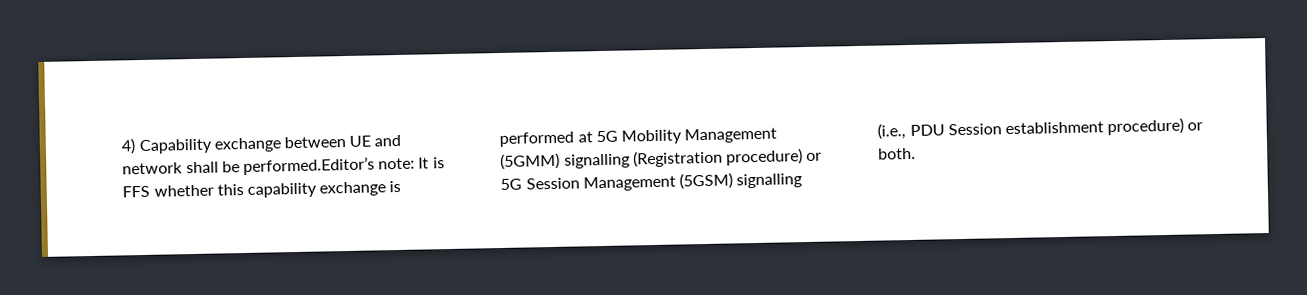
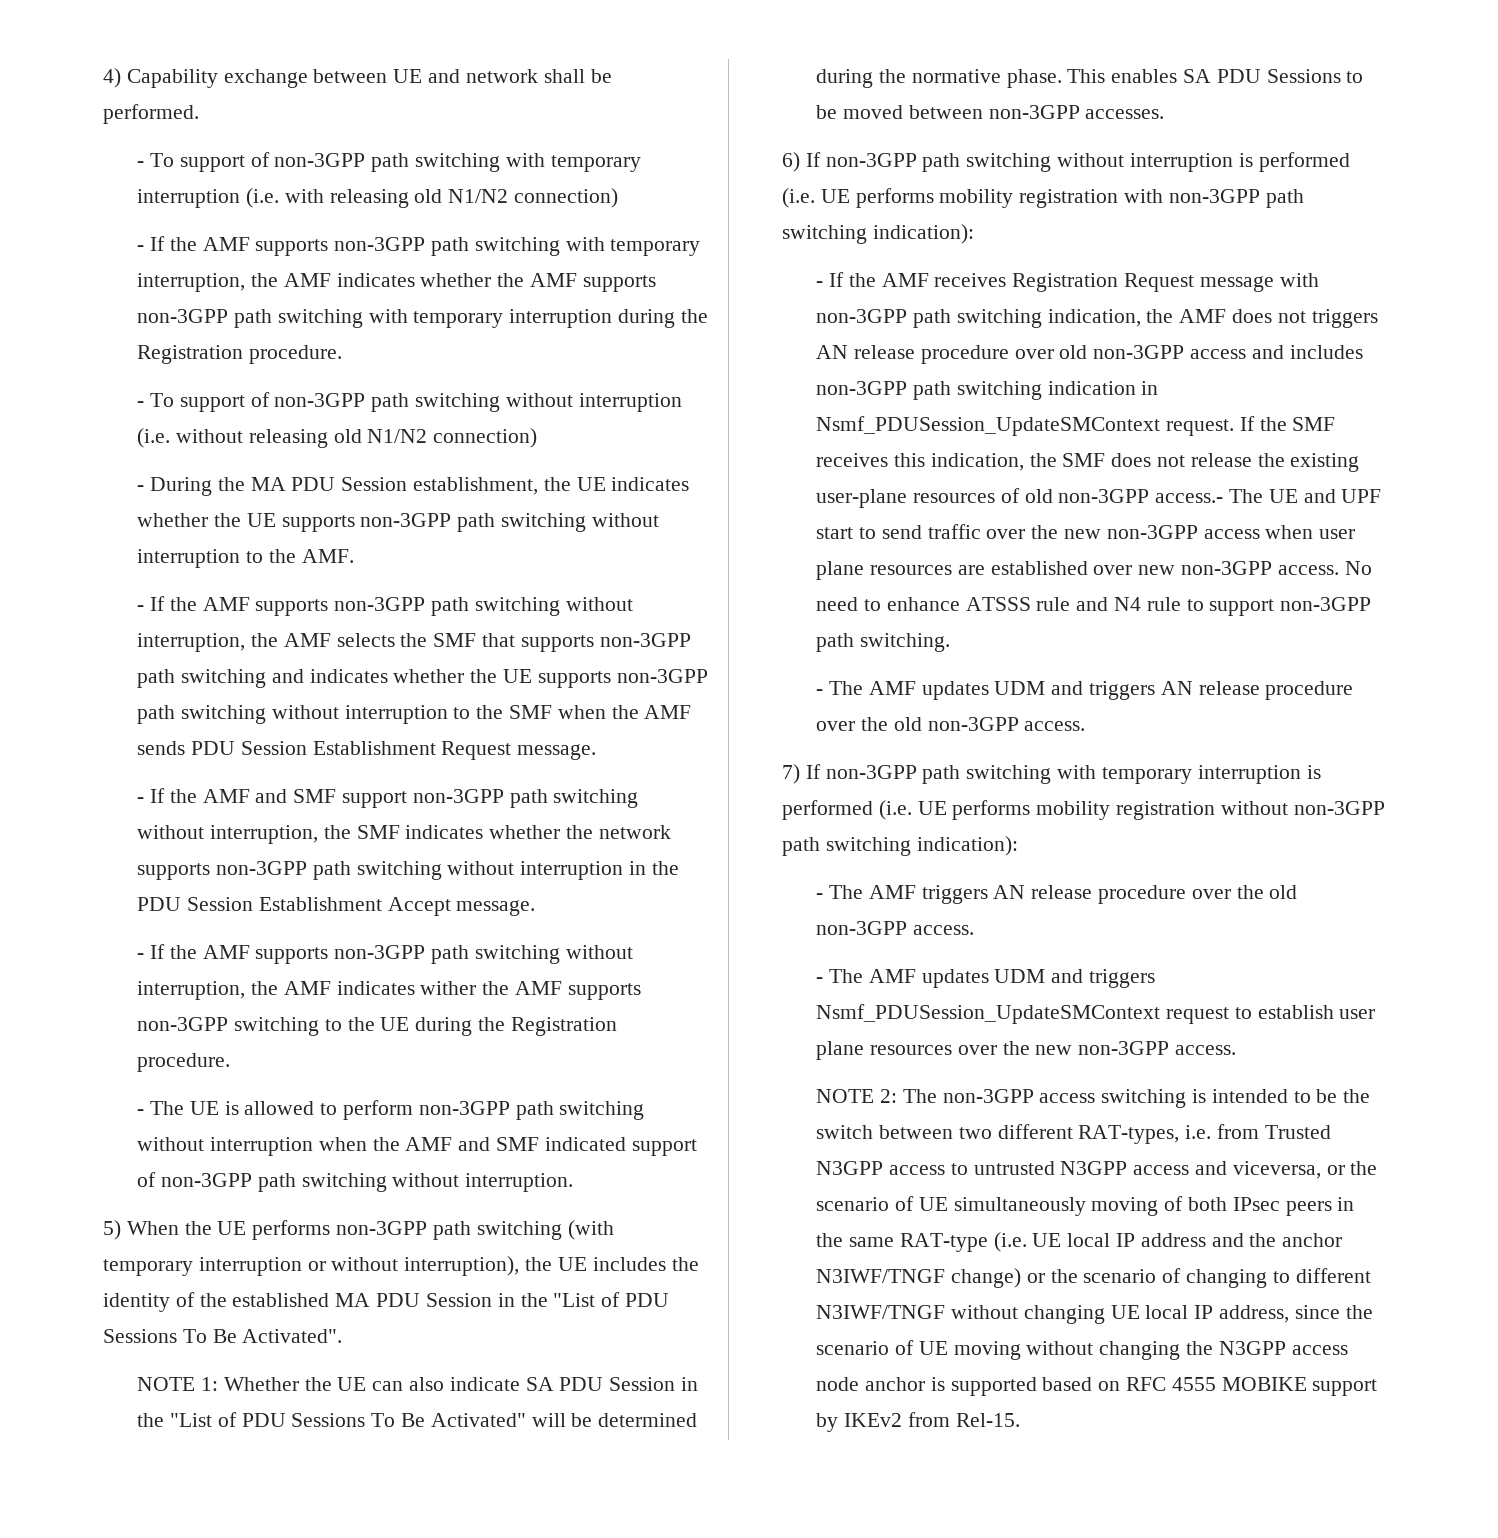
[243,156,445,176] [122,180,402,198] [499,127,778,148] [500,148,823,170] [500,172,803,192] [877,117,1204,140] [878,147,917,160] performed.Editor’s note: It is FFS whether this capability exchange is performed at 5G Mobility Management (5GMM) signalling (Registration procedure) or 5G Session Management (5GSM) signalling (i.e., PDU Session establishment procedure) or both. -> [103,104,200,124] [137,152,641,172] [137,188,618,208] [137,236,701,256] [137,273,656,292] [137,309,708,328] [137,345,342,364] [137,392,682,412] [137,428,538,448] [137,477,690,496] [137,513,659,532] [137,549,354,568] [137,596,633,616] [137,633,691,652] [137,669,708,688] [137,705,692,724] [137,741,597,760] [137,788,639,808] [137,825,671,844] [137,861,679,880] [137,897,536,916] [137,944,633,964] [137,981,641,1000] [137,1017,617,1036] [137,1053,231,1072] [137,1100,645,1120] [137,1137,697,1156] [137,1172,574,1192] [103,1220,614,1240] [103,1256,699,1276] [103,1292,669,1312] [103,1329,343,1343] [137,1377,698,1391] [137,1412,698,1427] [816,69,1364,88] [816,105,1165,119] [782,152,1350,172] [782,188,1304,208] [782,224,974,244] [816,272,1319,292] [816,309,1378,328] [816,345,1363,364] [816,381,1159,400] [816,416,1336,436] [816,453,1360,472] [816,488,1382,508] [816,524,1356,539] [816,561,1372,580] [816,597,1372,616] [816,633,950,652] [816,681,1354,700] [816,717,1086,731] [782,764,1321,784] [782,800,1385,820] [782,836,1018,856] [816,885,1298,904] [816,921,974,935] [816,969,1155,988] [816,1004,1376,1024] [816,1041,1236,1060] [816,1089,1371,1108] [816,1124,1331,1144] [816,1161,1378,1179] [816,1196,1355,1216] [816,1232,1343,1252] [816,1268,1371,1288] [816,1305,1373,1324] [816,1340,1348,1360] [816,1377,1378,1396] [816,1412,1020,1432] performed. // - To support of non-3GPP path switching with temporary interruption (i.e. with releasing old N1/N2 connection) // - If the AMF supports non-3GPP path switching with temporary interruption, the AMF indicates whether the AMF supports non-3GPP path switching with temporary interruption during the Registration procedure. // - To support of non-3GPP path switching without interruption (i.e. without releasing old N1/N2 connection) // - During the MA PDU Session establishment, the UE indicates whether the UE supports non-3GPP path switching without interruption to the AMF. // - If the AMF supports non-3GPP path switching without interruption, the AMF selects the SMF that supports non-3GPP path switching and indicates whether the UE supports non-3GPP path switching without interruption to the SMF when the AMF sends PDU Session Establishment Request message. // - If the AMF and SMF support non-3GPP path switching without interruption, the SMF indicates whether the network supports non-3GPP path switching without interruption in the PDU Session Establishment Accept message. // - If the AMF supports non-3GPP path switching without interruption, the AMF indicates wither the AMF supports non-3GPP switching to the UE during the Registration procedure. // - The UE is allowed to perform non-3GPP path switching without interruption when the AMF and SMF indicated support of non-3GPP path switching without interruption. // 5) When the UE performs non-3GPP path switching (with temporary interruption or without interruption), the UE includes the identity of the established MA PDU Session in the "List of PDU Sessions To Be Activated". // NOTE 1: Whether the UE can also indicate SA PDU Session in the "List of PDU Sessions To Be Activated" will be determined during the normative phase. This enables SA PDU Sessions to be moved between non-3GPP accesses. // 6) If non-3GPP path switching without interruption is performed (i.e. UE performs mobility registration with non-3GPP path switching indication): // - If the AMF receives Registration Request message with non-3GPP path switching indication, the AMF does not triggers AN release procedure over old non-3GPP access and includes non-3GPP path switching indication in Nsmf_PDUSession_UpdateSMContext request. If the SMF receives this indication, the SMF does not release the existing user-plane resources of old non-3GPP access.- The UE and UPF start to send traffic over the new non-3GPP access when user plane resources are established over new non-3GPP access. No need to enhance ATSSS rule and N4 rule to support non-3GPP path switching. // - The AMF updates UDM and triggers AN release procedure over the old non-3GPP access. // 7) If non-3GPP path switching with temporary interruption is performed (i.e. UE performs mobility registration without non-3GPP path switching indication): // - The AMF triggers AN release procedure over the old non-3GPP access. // - The AMF updates UDM and triggers Nsmf_PDUSession_UpdateSMContext request to establish user plane resources over the new non-3GPP access. // NOTE 2: The non-3GPP access switching is intended to be the switch between two different RAT-types, i.e. from Trusted N3GPP access to untrusted N3GPP access and viceversa, or the scenario of UE simultaneously moving of both IPsec peers in the same RAT-type (i.e. UE local IP address and the anchor N3IWF/TNGF change) or the scenario of changing to different N3IWF/TNGF without changing UE local IP address, since the scenario of UE moving without changing the N3GPP access node anchor is supported based on RFC 4555 MOBIKE support by IKEv2 from Rel-15.

